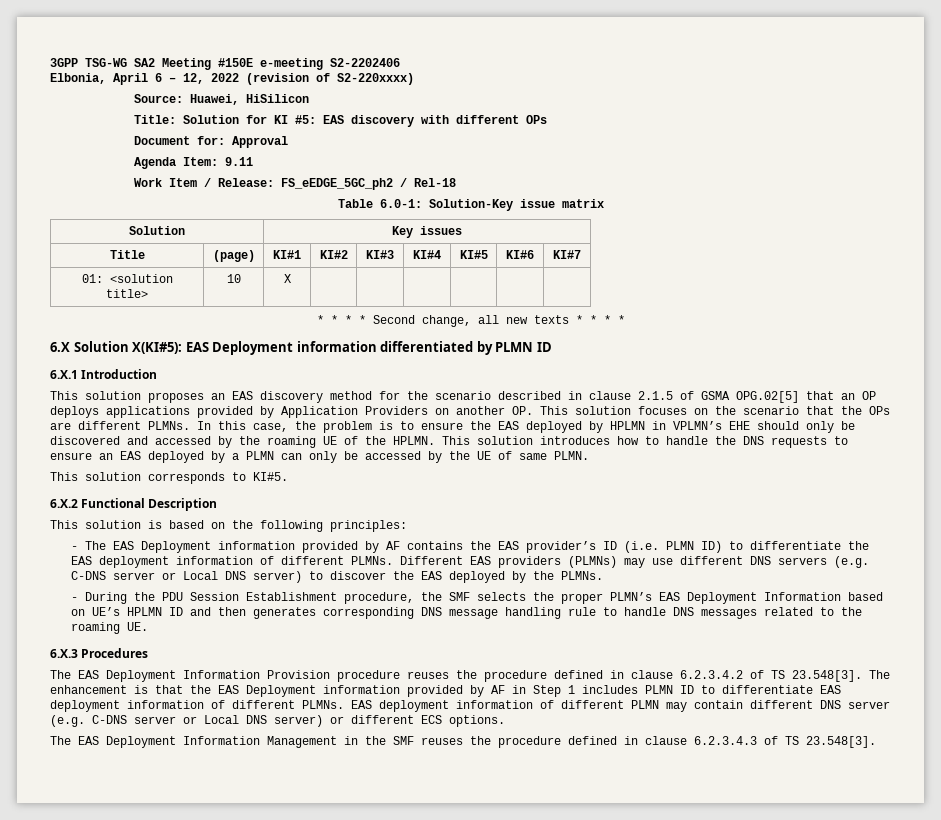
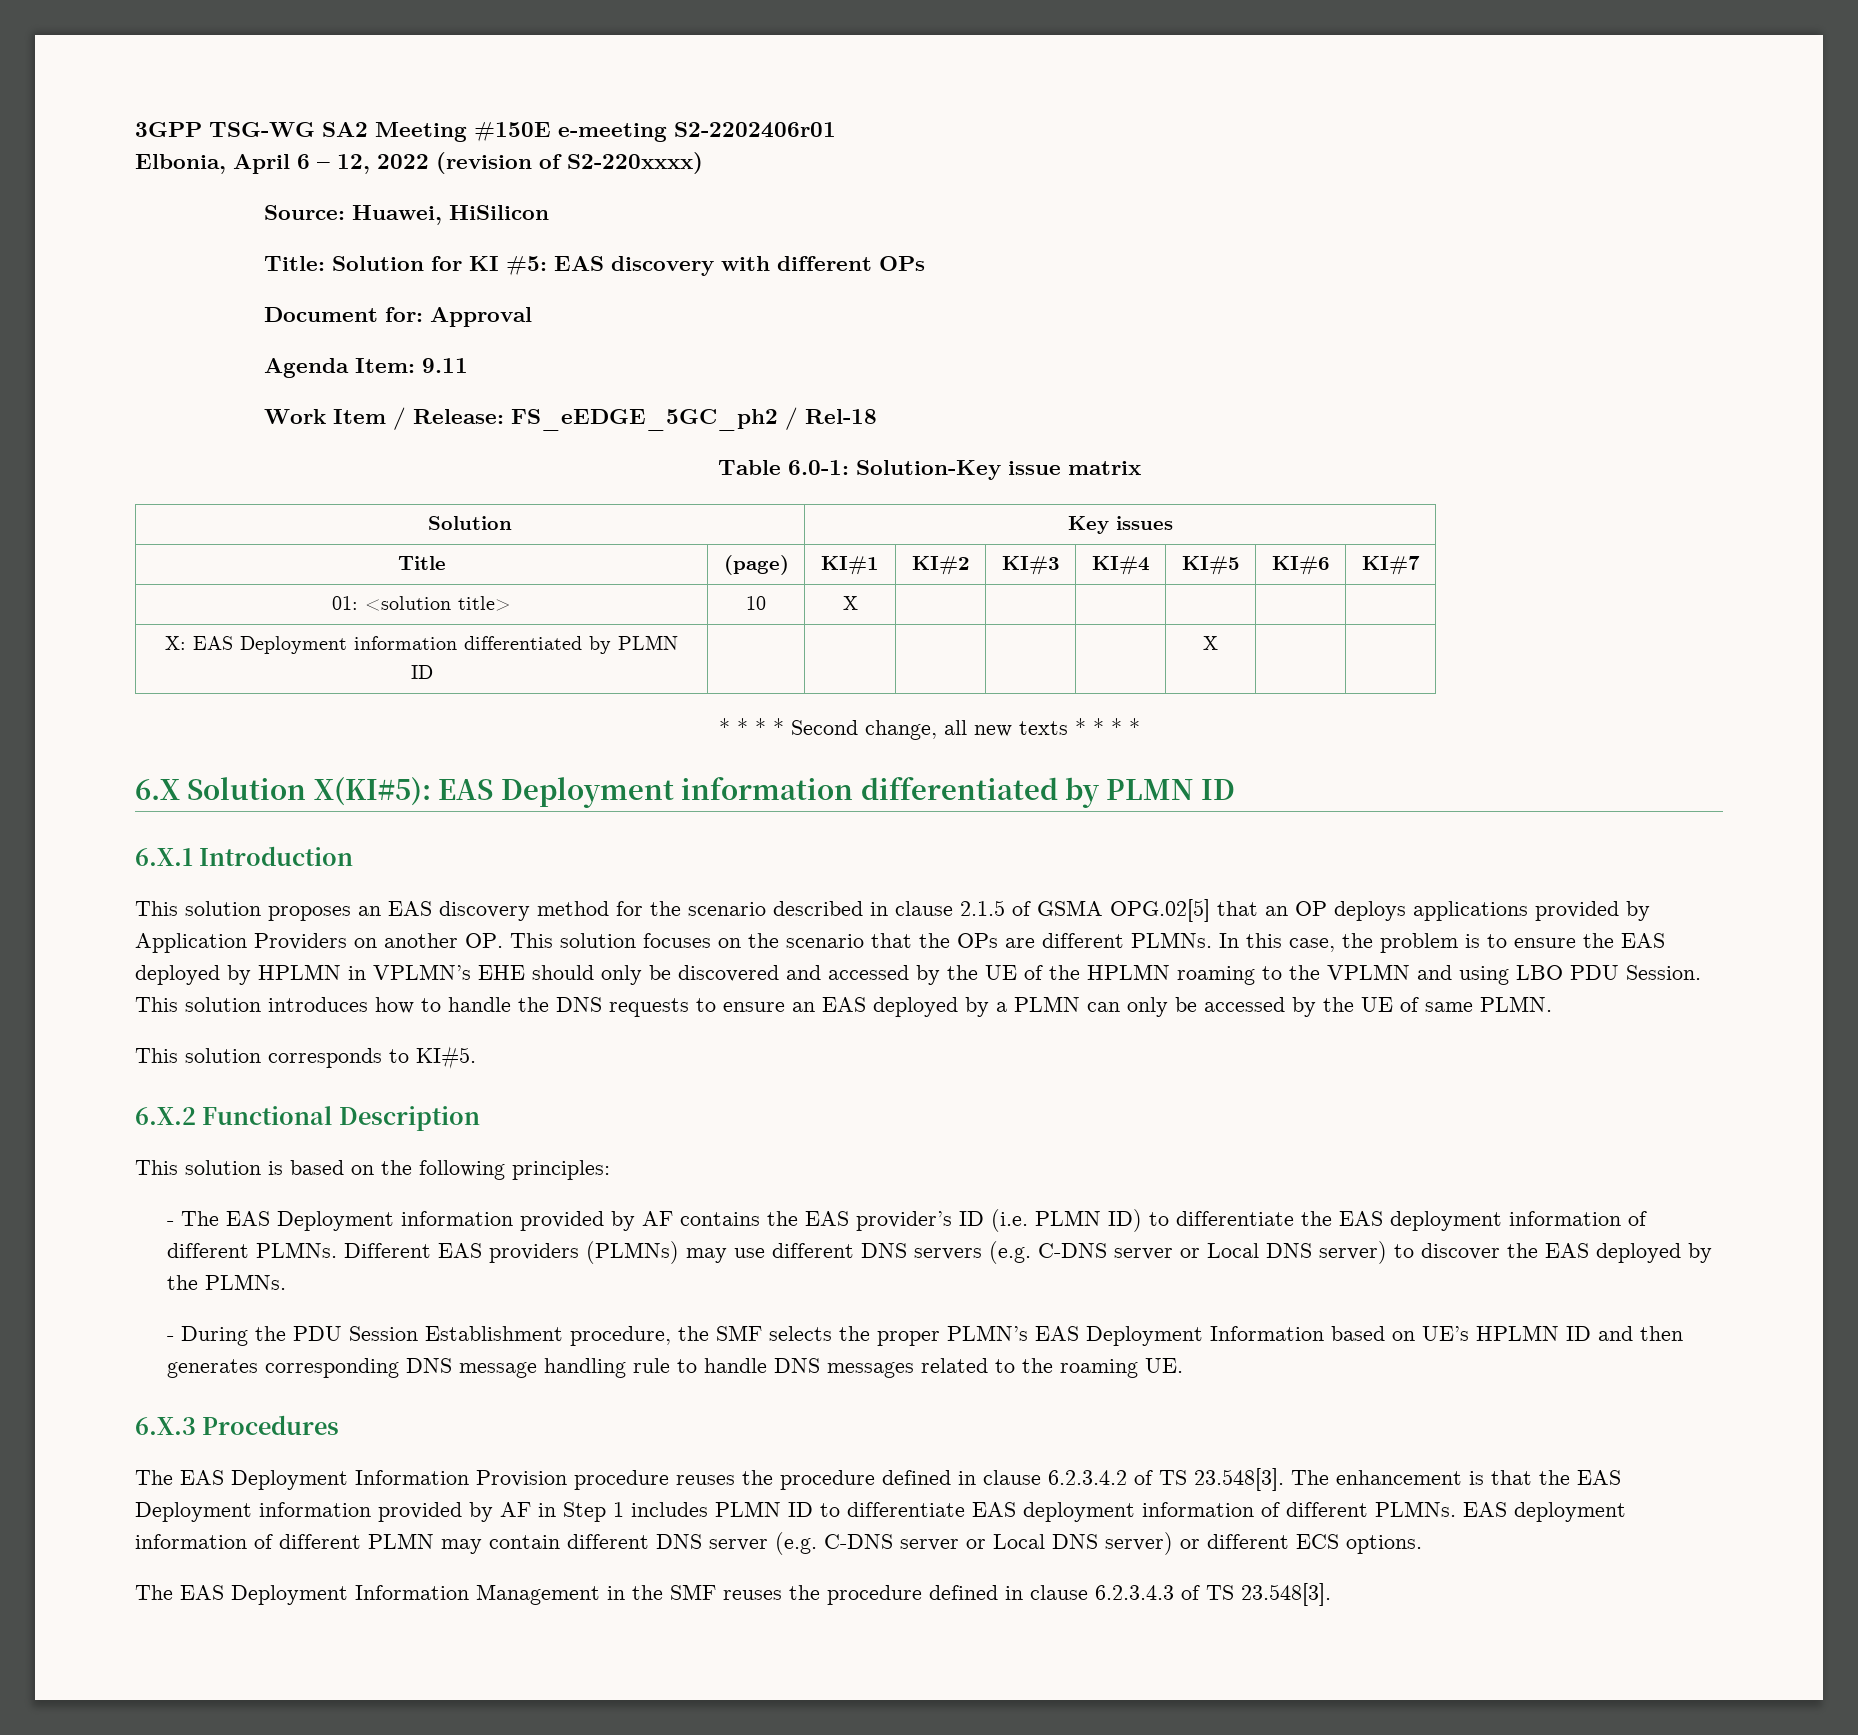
[330,58,400,67] S2-2202406 -> [674,122,836,138] S2-2202406r01
(291, 278) none -> [165,635,678,654] [410,665,433,679] [1203,636,1218,650] // X: EAS Deployment information differentiated by PLMN ID | | | | | | X | |
[267,436,316,448] roaming -> (978, 972) none
[393,436,435,445] HPLMN. -> [1087,964,1701,985] HPLMN roaming to the VPLMN and using LBO PDU Session.

